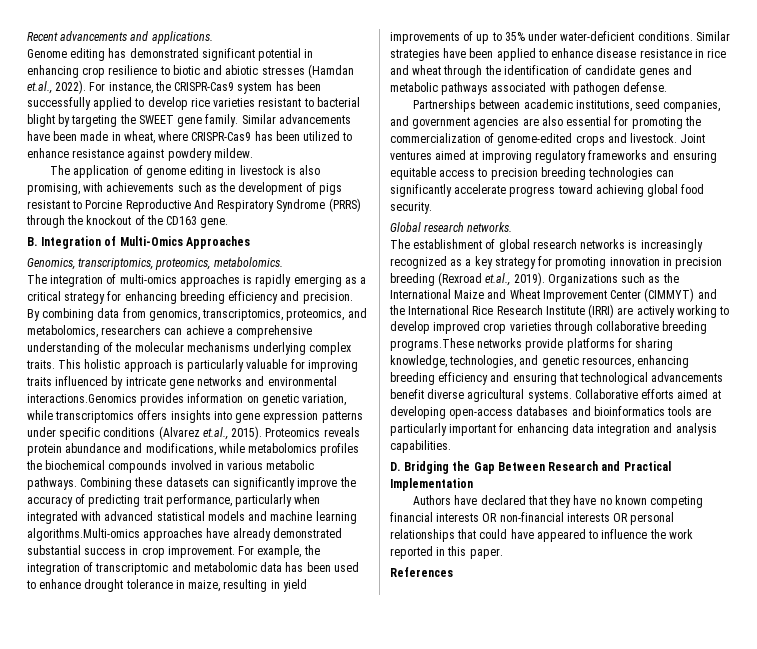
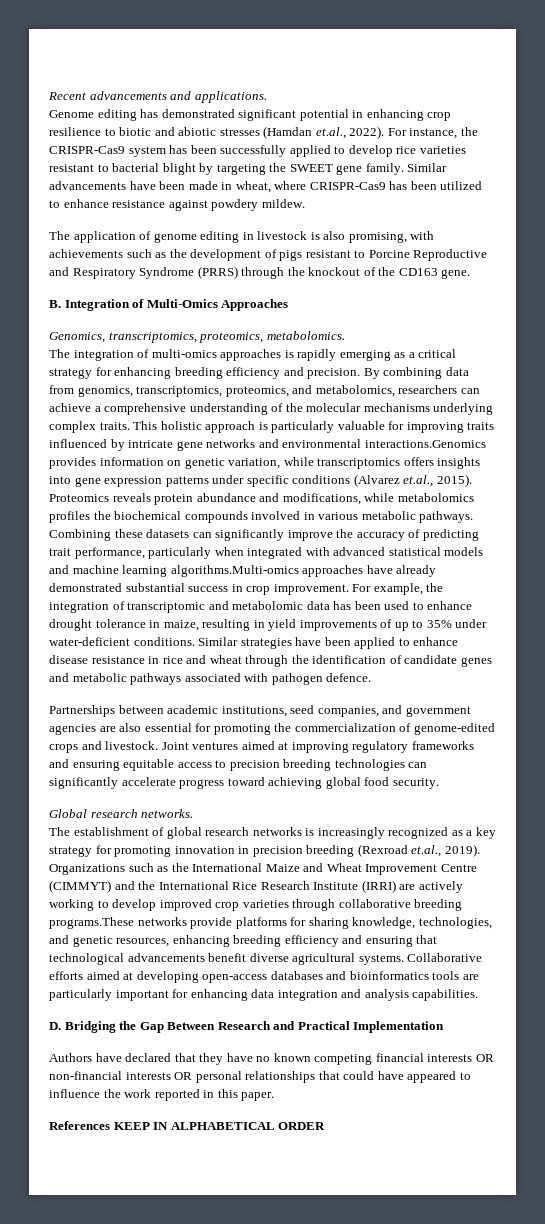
[193,199,214,209] And -> [49,267,69,276] and
[623,82,668,92] defense. -> [326,673,372,682] defence.
[610,290,642,299] Center -> [440,864,477,872] Centre
(453, 572) none -> [113,1122,326,1130] KEEP IN ALPHABETICAL ORDER

